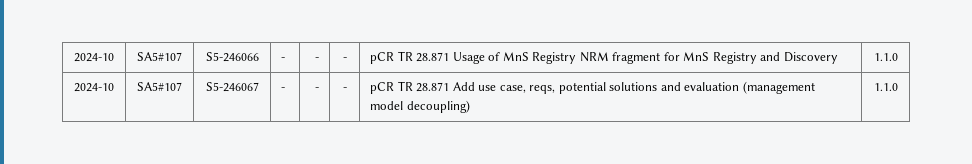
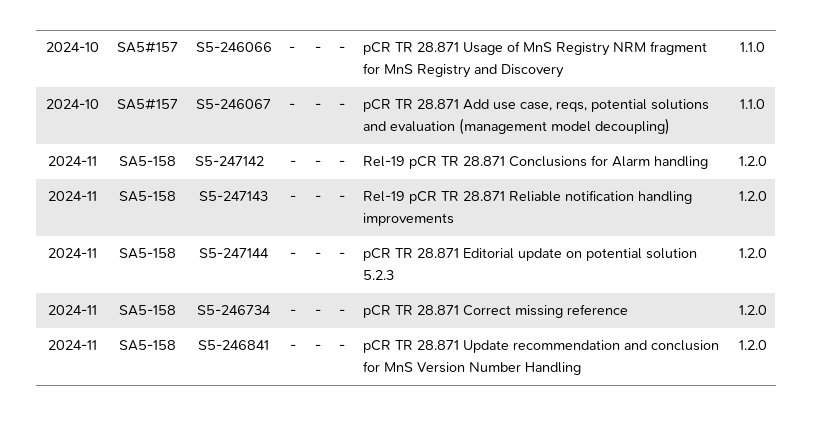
[74,53,114,62] [137,52,182,62] 2024-10 | SA5#107 -> [45,42,99,52] [116,41,178,53] 2024-10 | SA5#157
[137,82,182,92] SA5#107 -> [116,98,178,110] SA5#157
(898, 87) none -> [47,156,97,166] [118,156,176,167] [194,156,264,166] [290,160,296,166] [314,160,321,166] [339,160,345,166] [362,155,708,169] [738,156,767,166] [47,191,97,201] [118,191,176,202] [199,191,268,201] [290,195,296,201] [314,195,321,201] [339,195,345,201] [362,190,692,204] [362,213,454,226] [738,191,767,201] [47,248,97,258] [118,248,176,259] [199,248,269,258] [290,252,296,258] [314,252,321,258] [339,252,345,258] [362,248,697,261] [362,270,394,280] [738,248,767,258] [47,305,97,315] [118,305,176,316] [197,305,271,315] [290,309,296,315] [314,309,321,315] [339,309,345,315] [362,304,628,318] [738,305,767,315] [47,340,97,350] [118,340,176,351] [198,340,269,350] [290,344,296,350] [314,344,321,350] [339,344,345,350] [362,340,719,353] [362,361,581,375] [738,340,767,350] // 2024-11 | SA5-158 | S5-247142 | - | - | - | Rel-19 pCR TR 28.871 Conclusions for Alarm handling | 1.2.0 // 2024-11 | SA5-158 | S5-247143 | - | - | - | Rel-19 pCR TR 28.871 Reliable notification handling improvements | 1.2.0 // 2024-11 | SA5-158 | S5-247144 | - | - | - | pCR TR 28.871 Editorial update on potential solution 5.2.3 | 1.2.0 // 2024-11 | SA5-158 | S5-246734 | - | - | - | pCR TR 28.871 Correct missing reference | 1.2.0 // 2024-11 | SA5-158 | S5-246841 | - | - | - | pCR TR 28.871 Update recommendation and conclusion for MnS Version Number Handling | 1.2.0

